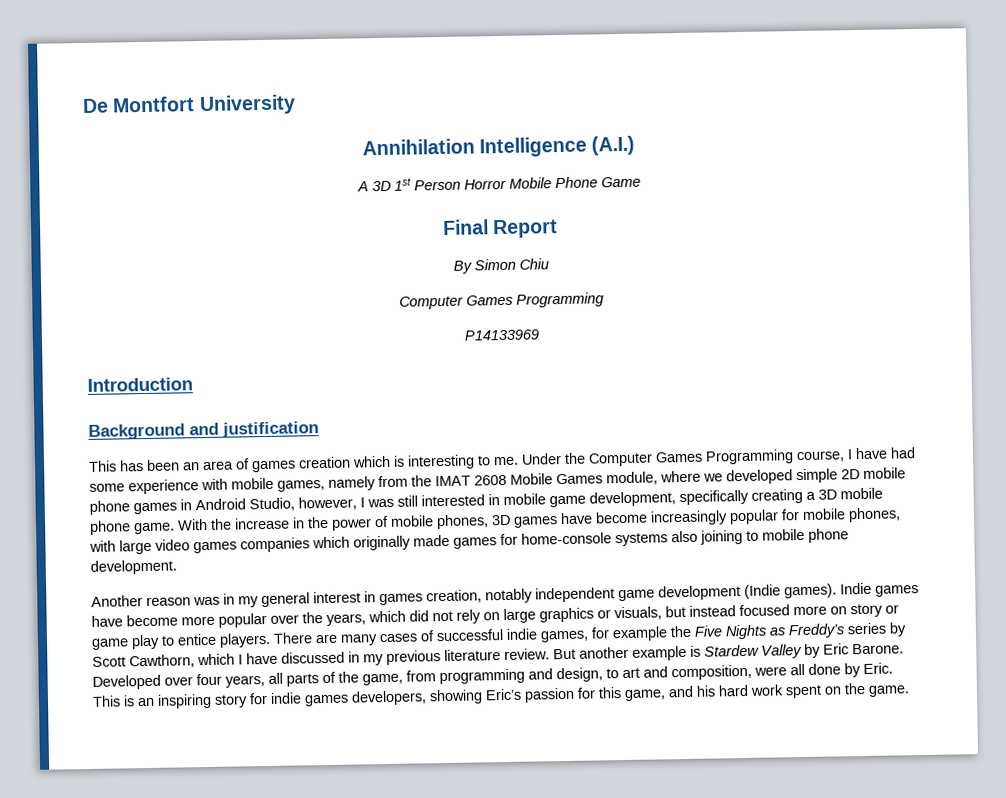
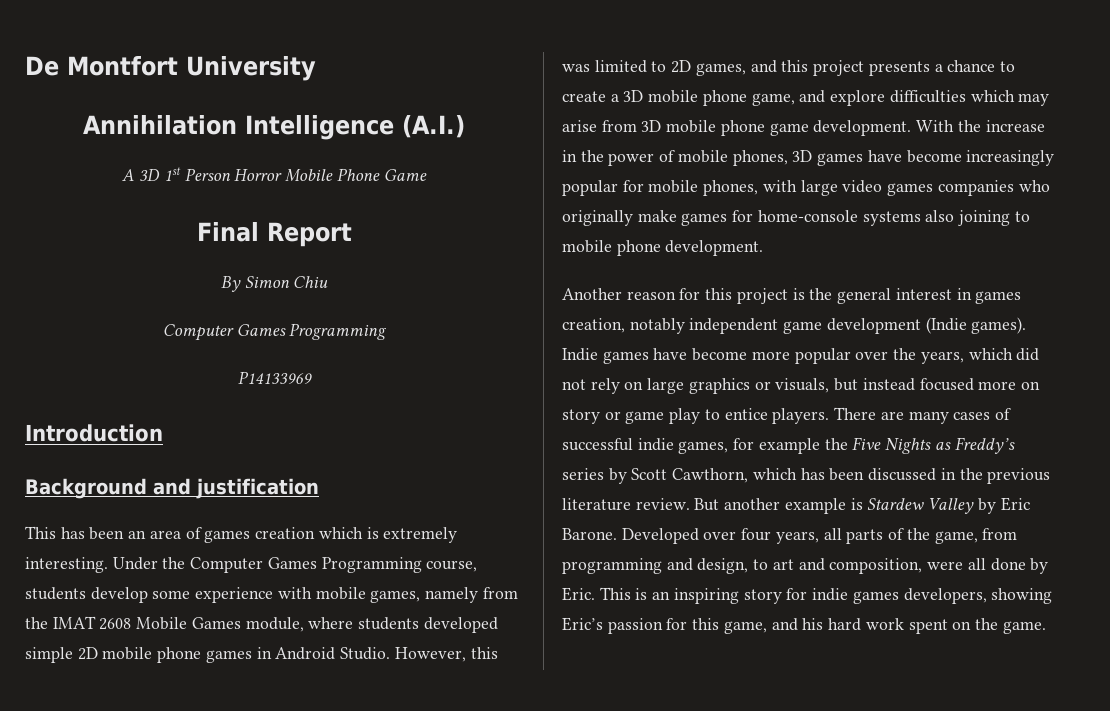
[407,454,519,470] interesting to me. -> [383,527,458,543] [25,557,108,573] extremely interesting.
[847,447,916,460] I have had -> [25,587,148,603] students develop
[703,473,723,482] we -> [358,617,420,630] students
[249,487,883,512] [89,520,175,535] Studio, however, I was still interested in mobile game development, specifically creating a 3D mobile phone game. -> [340,647,498,662] [562,60,1015,76] [562,90,1050,106] [562,120,912,136] Studio. However, this was limited to 2D games, and this project presents a chance to create a 3D mobile phone game, and explore difficulties which may arise from 3D mobile phone game development.
[312,534,450,551] which originally made -> [1018,180,1050,192] [562,210,677,226] who originally make
[193,593,259,608] was in my -> [679,288,833,304] for this project is the
[238,652,278,665] I have -> [800,468,865,481] has been
[363,654,384,666] my -> [959,468,983,480] the

